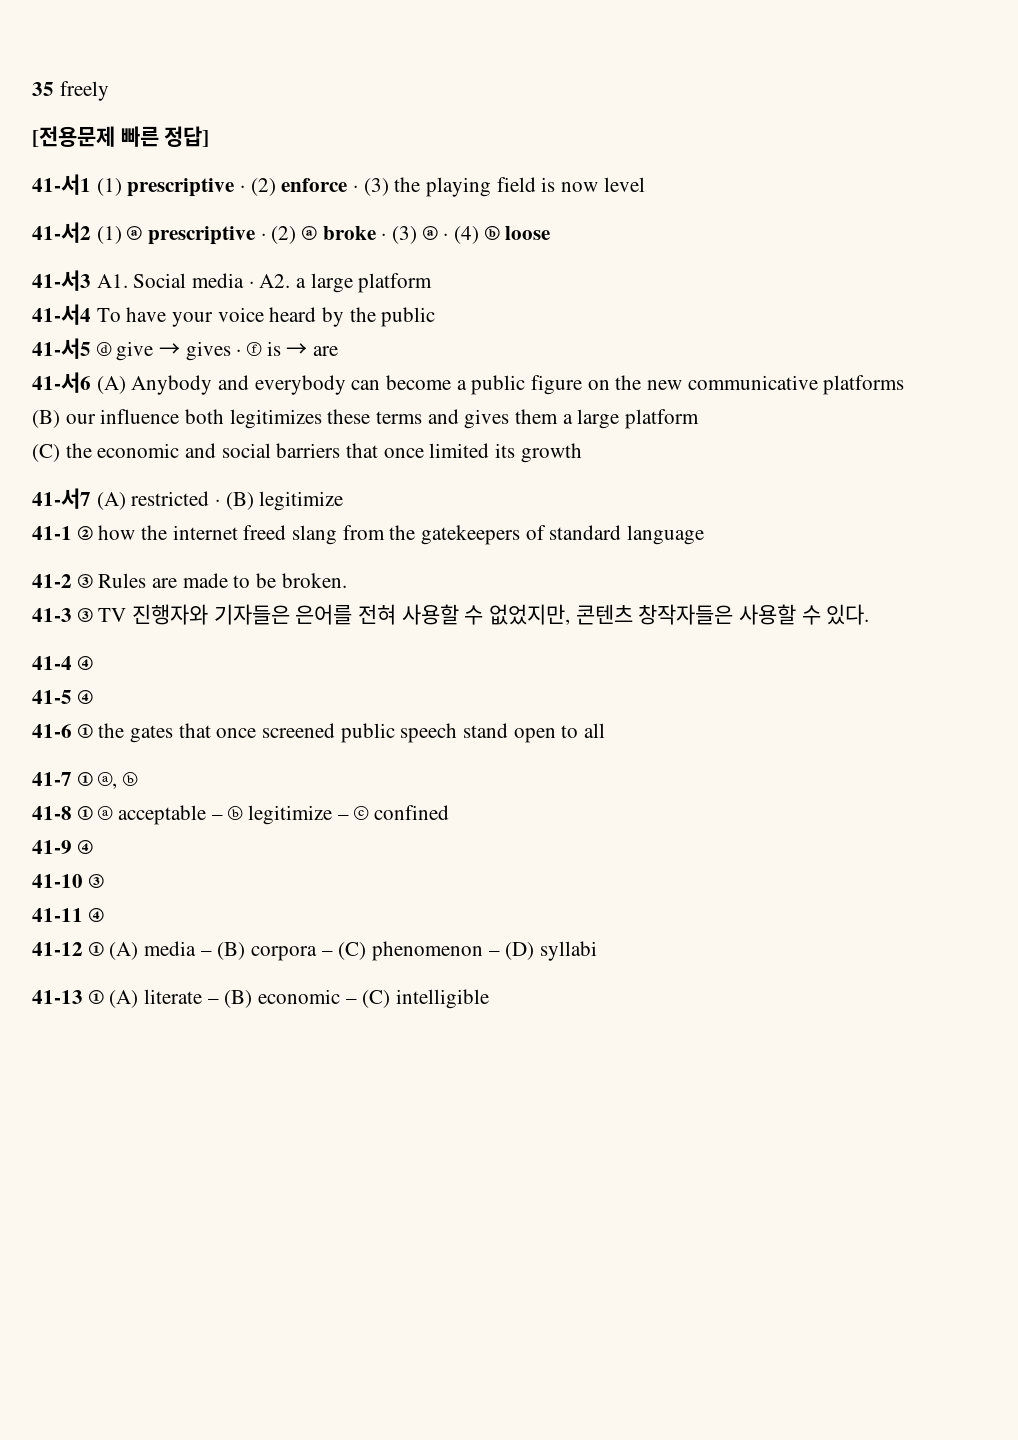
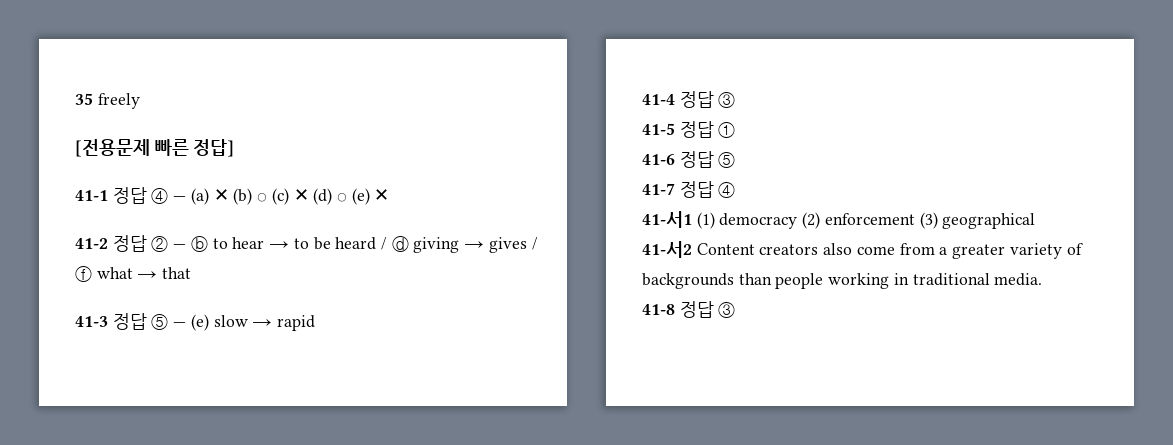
[32,174,645,197] [32,222,551,245] [32,270,433,293] [32,304,436,327] [32,338,339,361] [32,372,905,395] [32,409,700,429] [32,443,582,463] [32,488,344,511] [32,525,705,545] [32,573,347,588] [32,604,870,625] [32,656,93,670] [32,690,93,704] [32,723,606,743] [32,772,139,789] [32,805,450,825] [32,840,93,854] [32,874,104,888] [32,908,104,922] [32,941,598,961] [32,989,490,1009] 41-서1 (1) prescriptive · (2) enforce · (3) the playing field is now level // 41-서2 (1) ⓐ prescriptive · (2) ⓐ broke · (3) ⓐ · (4) ⓑ loose // 41-서3 A1. Social media · A2. a large platform // 41-서4 To have your voice heard by the public // 41-서5 ⓓ give → gives · ⓕ is → are // 41-서6 (A) Anybody and everybody can become a public figure on the new communicative platforms // (B) our influence both legitimizes these terms and gives them a large platform // (C) the economic and social barriers that once limited its growth // 41-서7 (A) restricted · (B) legitimize // 41-1 ② how the internet freed slang from the gatekeepers of standard language // 41-2 ③ Rules are made to be broken. // 41-3 ③ TV 진행자와 기자들은 은어를 전혀 사용할 수 없었지만, 콘텐츠 창작자들은 사용할 수 있다. // 41-4 ④ // 41-5 ④ // 41-6 ① the gates that once screened public speech stand open to all // 41-7 ① ⓐ, ⓑ // 41-8 ① ⓐ acceptable – ⓑ legitimize – ⓒ confined // 41-9 ④ // 41-10 ③ // 41-11 ④ // 41-12 ① (A) media – (B) corpora – (C) phenomenon – (D) syllabi // 41-13 ① (A) literate – (B) economic – (C) intelligible -> [75,187,390,205] [75,235,538,253] [75,266,192,282] [75,313,316,331] [642,91,736,108] [642,121,736,138] [642,151,736,168] [642,181,736,198] [642,211,1036,229] [642,241,1083,259] [642,273,1043,289] [642,301,736,318] 41-1 정답 ④ — (a) ✕ (b) ○ (c) ✕ (d) ○ (e) ✕ // 41-2 정답 ② — ⓑ to hear → to be heard / ⓓ giving → gives / ⓕ what → that // 41-3 정답 ⑤ — (e) slow → rapid // 41-4 정답 ③ // 41-5 정답 ① // 41-6 정답 ⑤ // 41-7 정답 ④ // 41-서1 (1) democracy (2) enforcement (3) geographical // 41-서2 Content creators also come from a greater variety of backgrounds than people working in traditional media. // 41-8 정답 ③

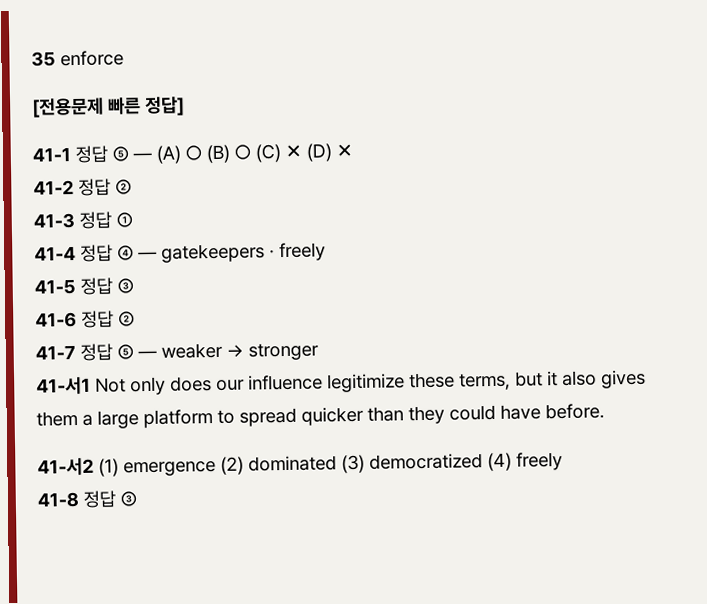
[97,93,140,109] freely -> [60,50,124,67] enforce
[151,188,390,205] [75,235,538,253] [75,266,192,282] [75,313,316,331] [642,91,736,108] ④ — (a) ✕ (b) ○ (c) ✕ (d) ○ (e) ✕ // 41-2 정답 ② — ⓑ to hear → to be heard / ⓓ giving → gives / ⓕ what → that // 41-3 정답 ⑤ — (e) slow → rapid // 41-4 정답 ③ -> [112,143,353,164] [33,178,132,196] [33,211,133,229] [34,242,326,263] ⑤ — (A) ○ (B) ○ (C) ✕ (D) ✕ // 41-2 정답 ② // 41-3 정답 ① // 41-4 정답 ④ — gatekeepers · freely
[718,122,736,138] ① -> [117,278,134,294] ③
[718,152,736,168] ⑤ -> [118,311,135,327] ②
[718,182,736,198] [642,211,1036,229] [642,241,1083,259] [642,273,1043,289] ④ // 41-서1 (1) democracy (2) enforcement (3) geographical // 41-서2 Content creators also come from a greater variety of backgrounds than people working in traditional media. -> [117,342,319,361] [36,369,646,396] [36,403,605,429] [37,451,563,477] ⑤ — weaker → stronger // 41-서1 Not only does our influence legitimize these terms, but it also gives them a large platform to spread quicker than they could have before. // 41-서2 (1) emergence (2) dominated (3) democratized (4) freely

